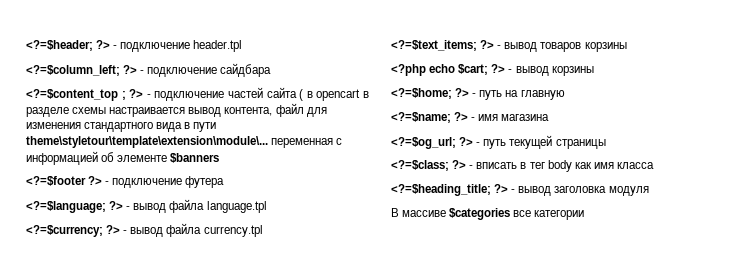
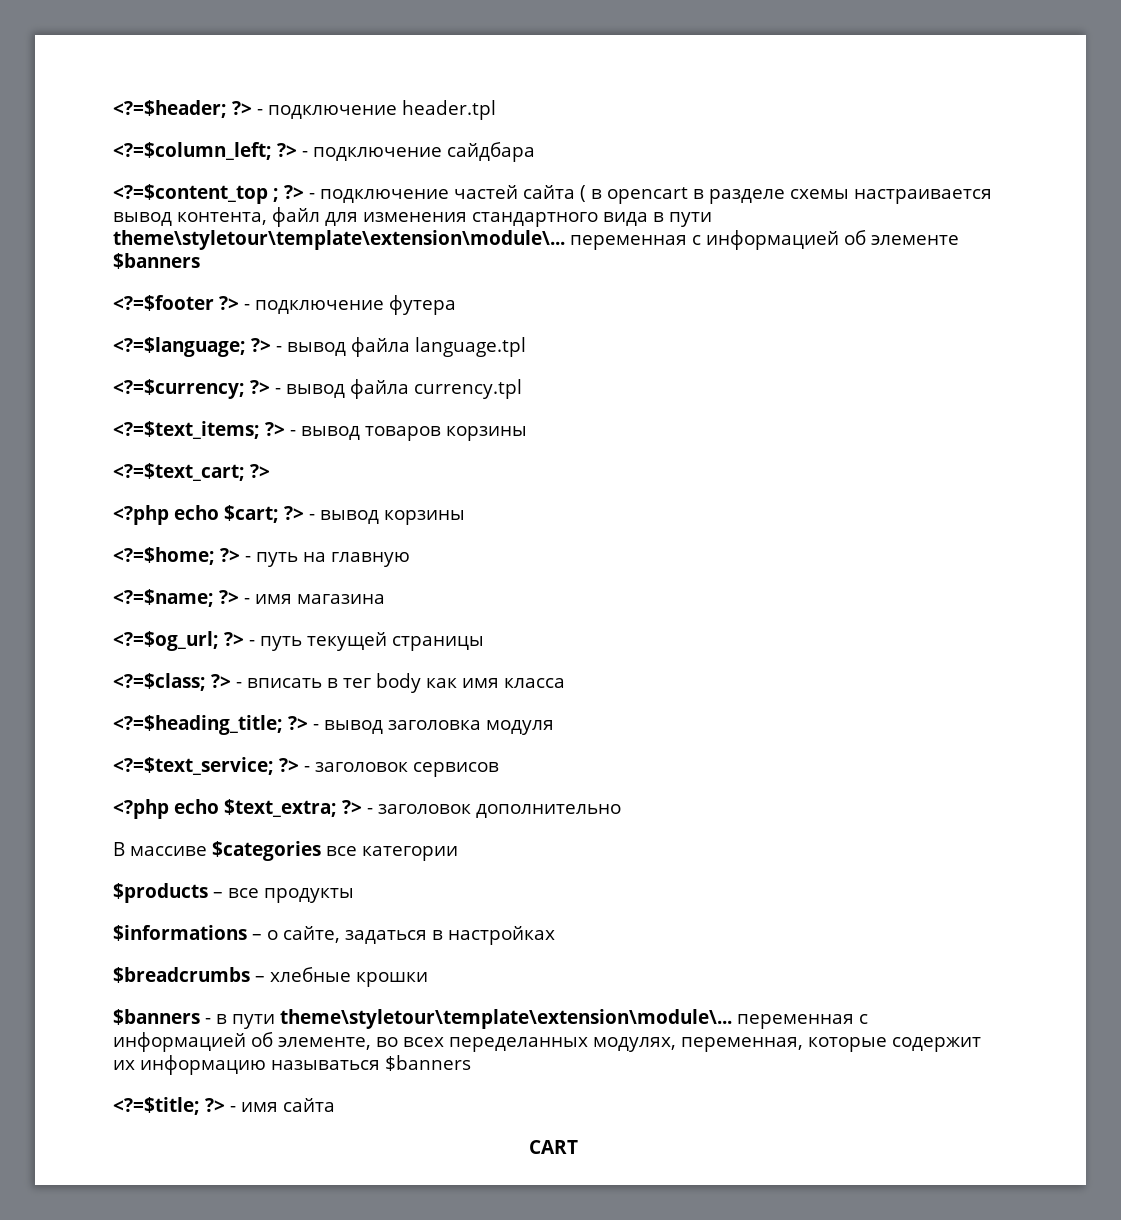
(627, 47) none -> [113,463,270,481] // <?=$text_cart; ?>
(649, 191) none -> [113,757,499,777] [113,799,621,819] // <?=$text_service; ?> - заголовок сервисов // <?php echo $text_extra; ?> - заголовок дополнительно
(585, 215) none -> [113,883,354,903] [113,925,555,945] [113,967,428,987] [113,1009,868,1029] [113,1032,981,1052] [113,1055,471,1075] [113,1097,335,1115] [528,1140,578,1154] // $products – все продукты // $informations – о сайте, задаться в настройках // $breadcrumbs – хлебные крошки // $banners - в пути theme\styletour\template\extension\module\... переменная с информацией об элементе, во всех переделанных модулях, переменная, которые содержит их информацию называться $banners // <?=$title; ?> - имя сайта // CART

